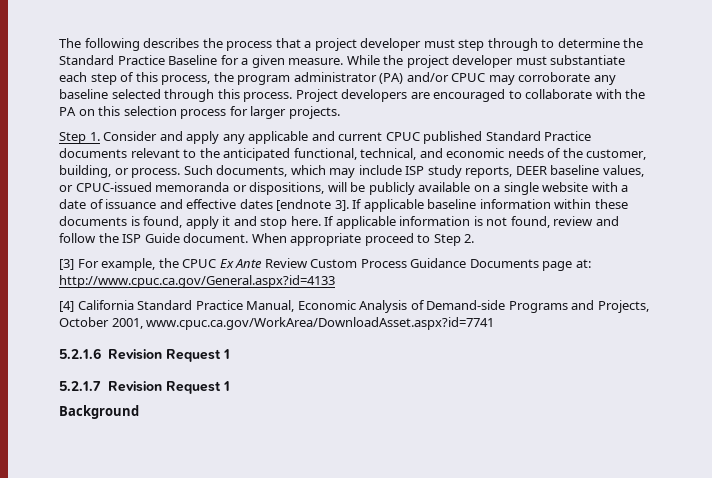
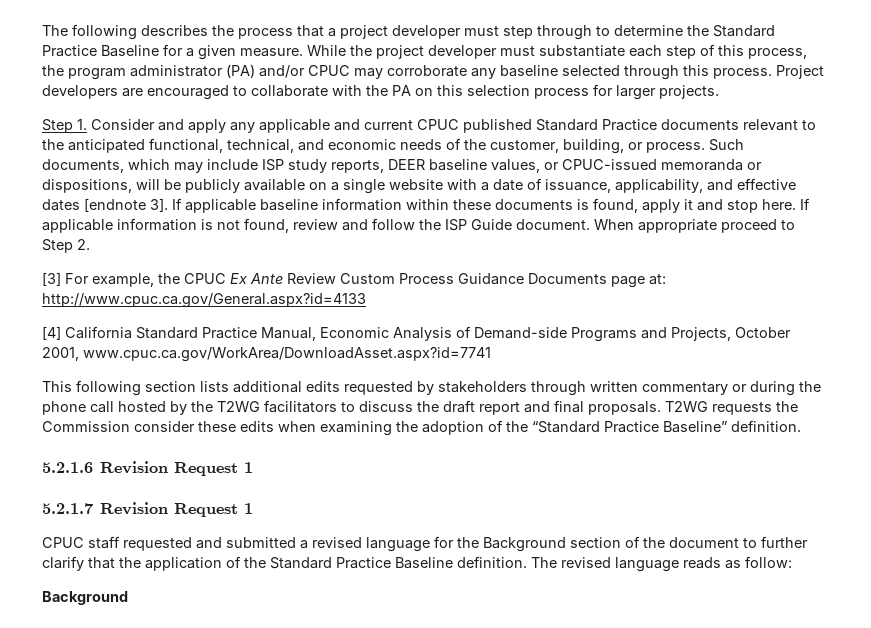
[105,199,157,209] issuance -> [545,179,703,193] issuance, applicability,
(495, 323) none -> [42,380,821,396] [42,400,798,415] [42,420,801,436] // This following section lists additional edits requested by stakeholders through written commentary or during the phone call hosted by the T2WG facilitators to discuss the draft report and final proposals. T2WG requests the Commission consider these edits when examining the adoption of the “Standard Practice Baseline” definition.
(230, 386) none -> [42,536,808,552] [42,556,792,572] // CPUC staff requested and submitted a revised language for the Background section of the document to further clarify that the application of the Standard Practice Baseline definition. The revised language reads as follow:

